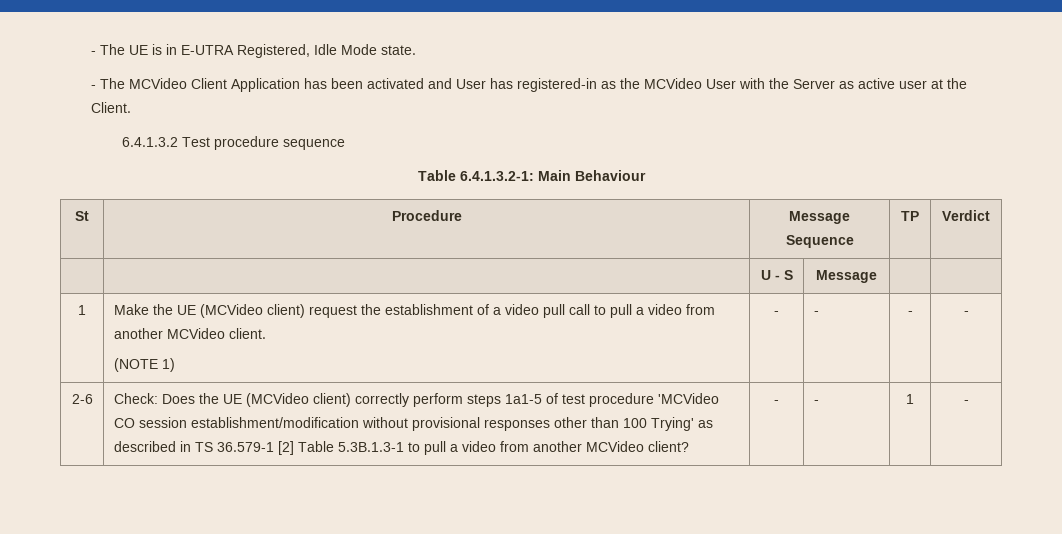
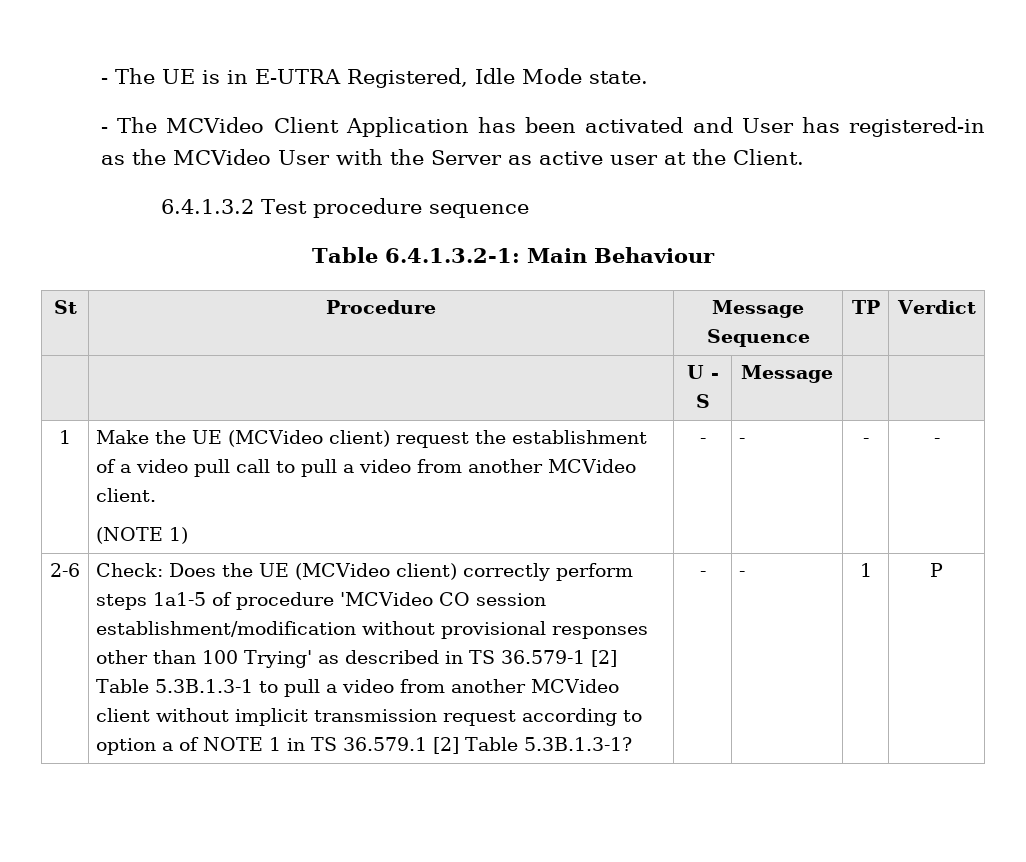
[561,394,585,404] test -> (233, 599) none
[647,441,689,452] client? -> [96,708,643,726] [96,737,633,755] client without implicit transmission request according to option a of NOTE 1 in TS 36.579.1 [2] Table 5.3B.1.3-1?
[963,400,969,404] - -> [930,563,943,577] P

